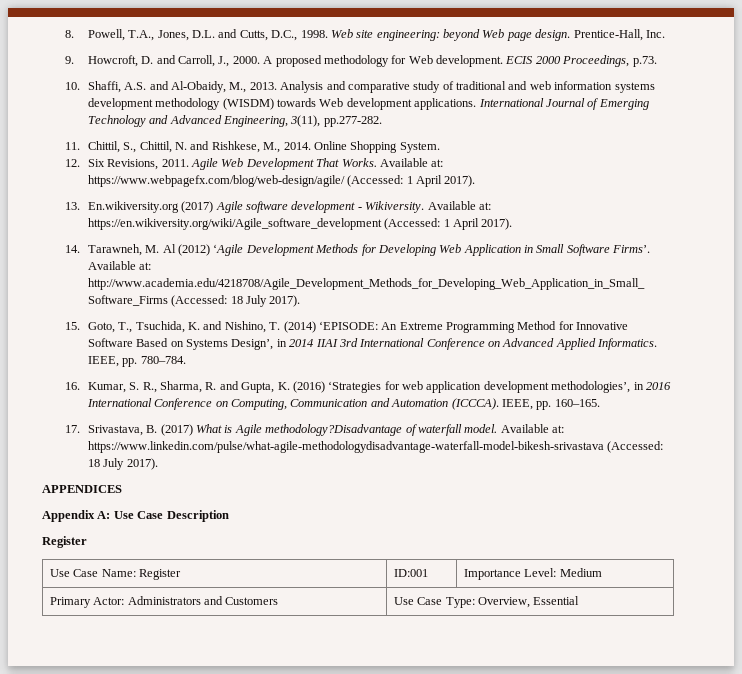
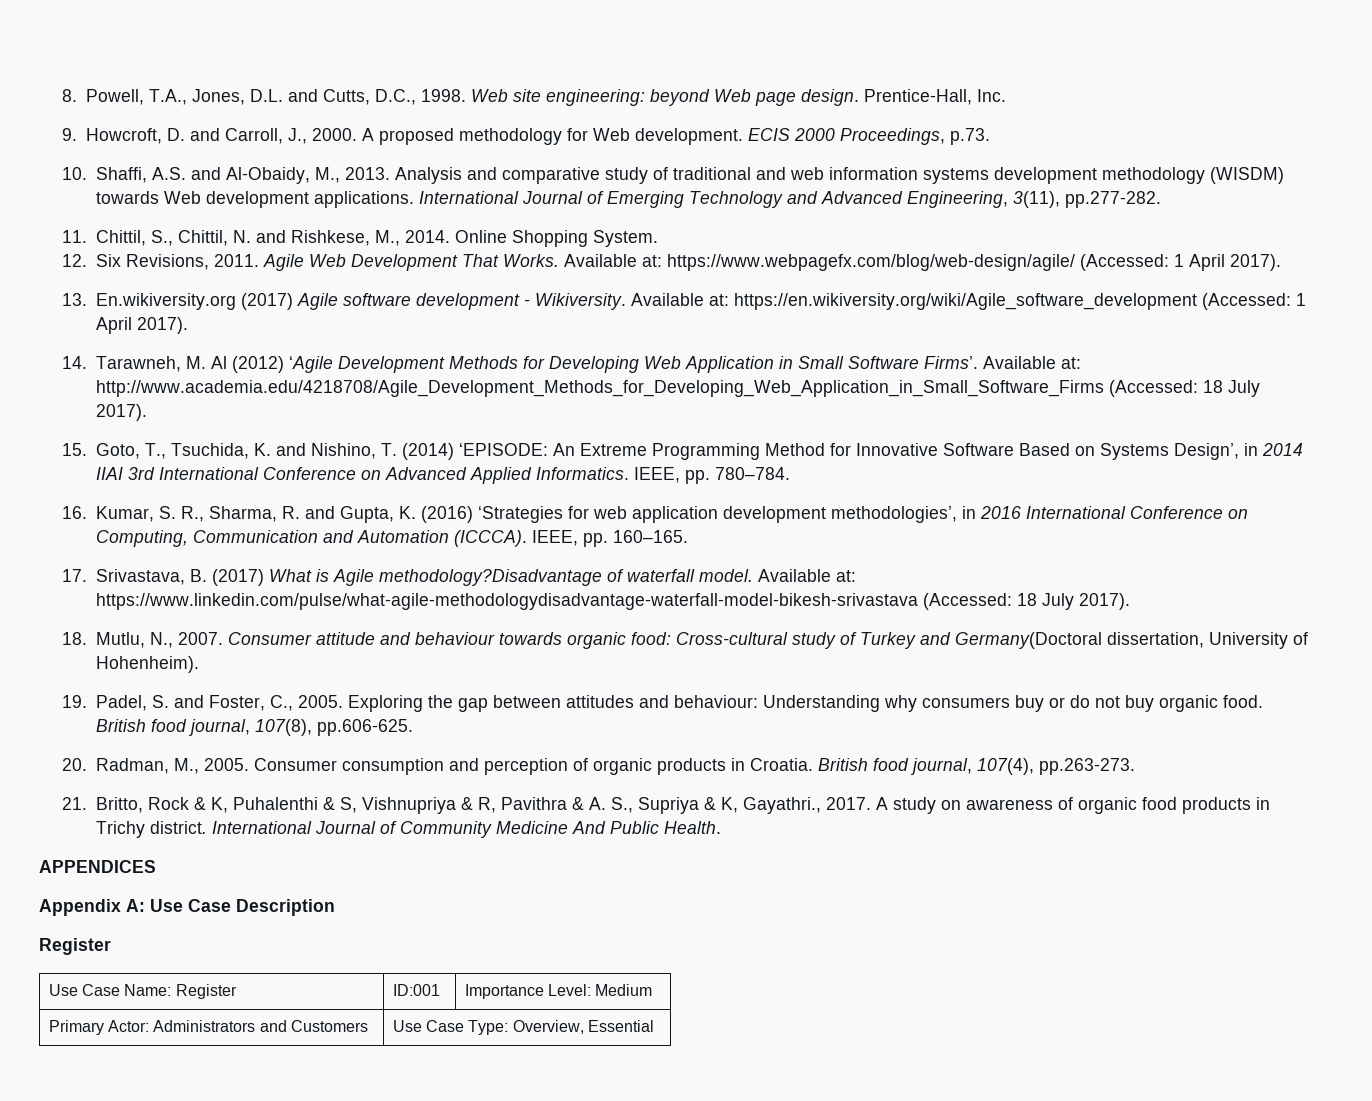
(158, 464) none -> [62,632,1309,649] [96,656,200,673] [62,695,1264,712] [96,719,414,736] [62,758,1136,775] [62,797,1271,814] [96,821,722,838] // 18. Mutlu, N., 2007. Consumer attitude and behaviour towards organic food: Cross-cultural study of Turkey and Germany(Doctoral dissertation, University of Hohenheim). // 19. Padel, S. and Foster, C., 2005. Exploring the gap between attitudes and behaviour: Understanding why consumers buy or do not buy organic food. British food journal, 107(8), pp.606-625. // 20. Radman, M., 2005. Consumer consumption and perception of organic products in Croatia. British food journal, 107(4), pp.263-273. // 21. Britto, Rock & K, Puhalenthi & S, Vishnupriya & R, Pavithra & A. S., Supriya & K, Gayathri., 2017. A study on awareness of organic food products in Trichy district. International Journal of Community Medicine And Public Health.

